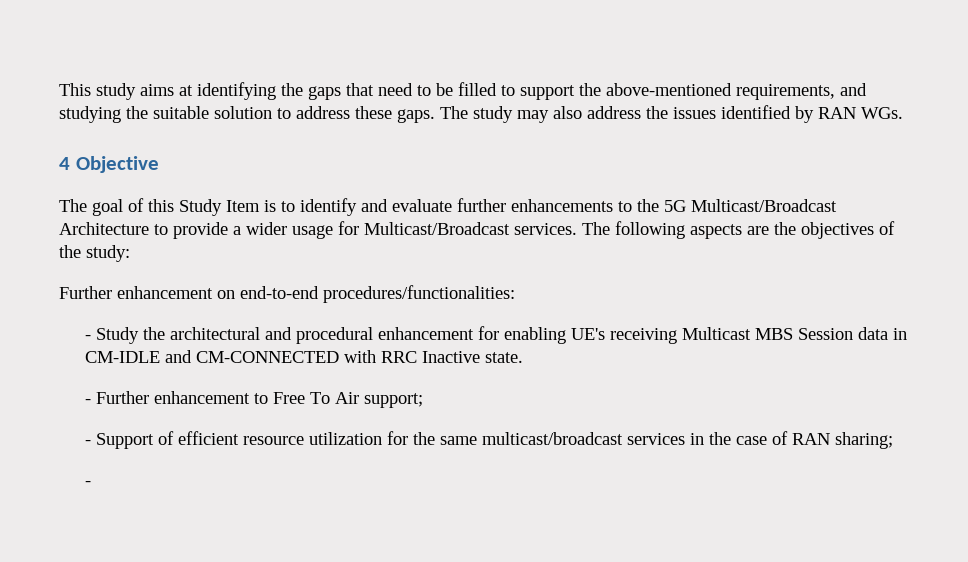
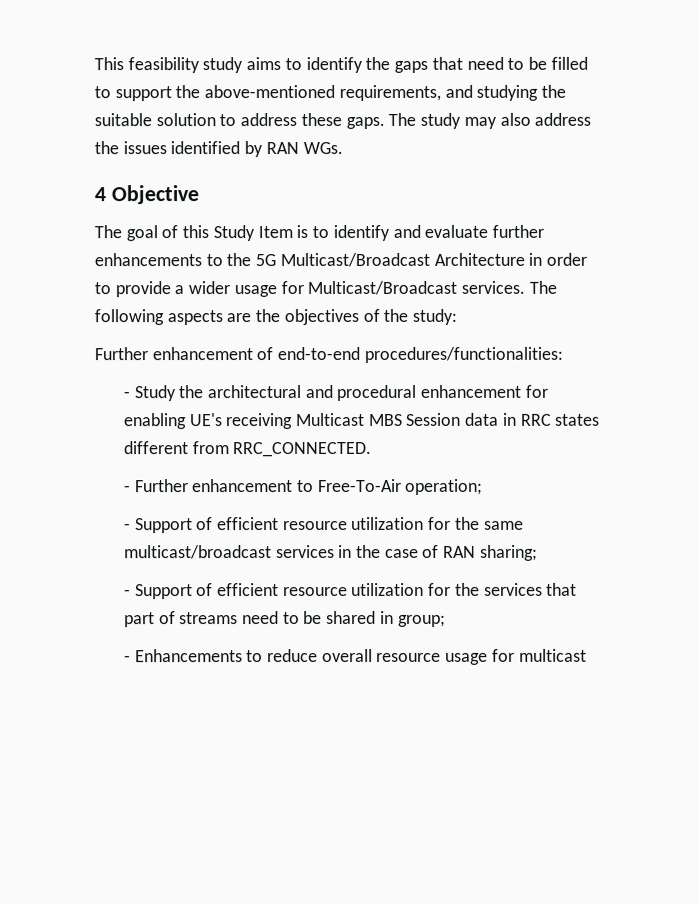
(91, 89) none -> [127,57,200,74] feasibility
[179,82,276,100] at identifying -> [284,56,363,74] to identify
(149, 228) none -> [528,252,588,266] in order
[217,290,235,299] on -> [256,347,274,361] of
[84,350,523,363] CM-IDLE and CM-CONNECTED with RRC Inactive state. -> [519,413,600,426] [122,441,373,458] RRC states different from RRC_CONNECTED.
[272,392,423,408] Free To Air support; -> [317,478,484,495] Free-To-Air operation;
(91, 483) none -> [134,582,578,600] [123,610,446,628] [123,648,587,665] Support of efficient resource utilization for the services that part of streams need to be shared in group; // - Enhancements to reduce overall resource usage for multicast

